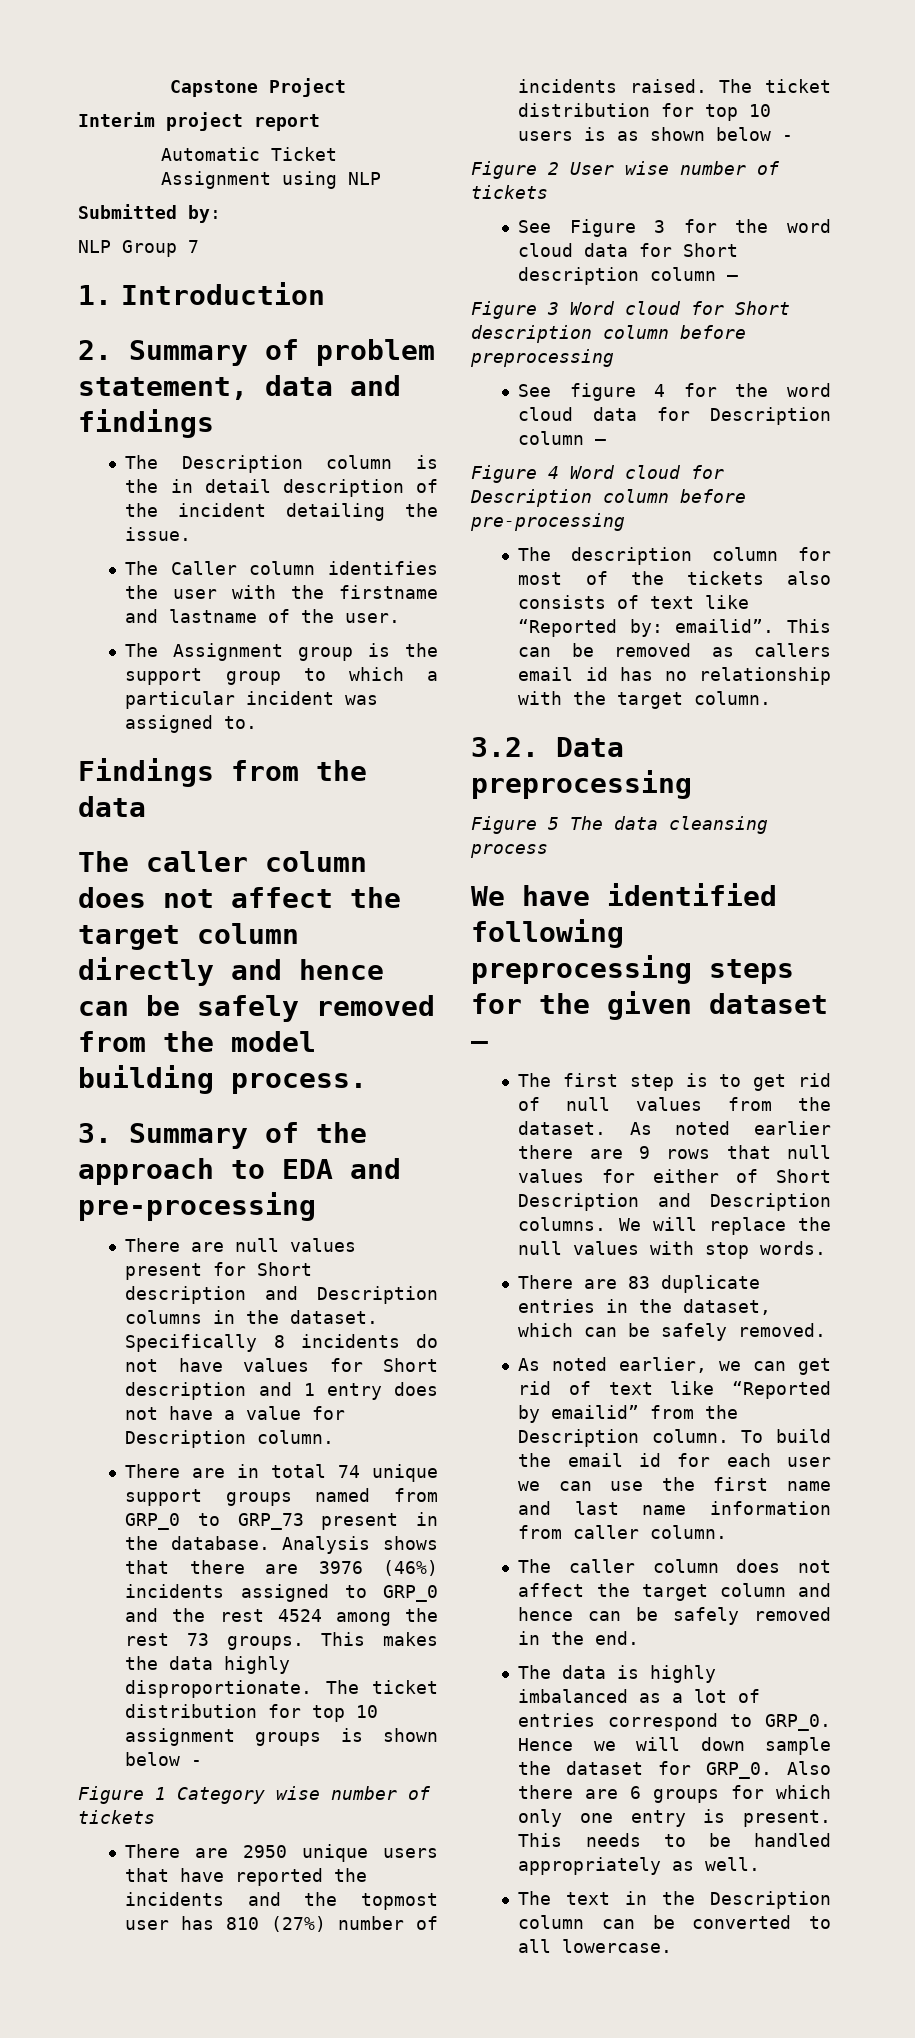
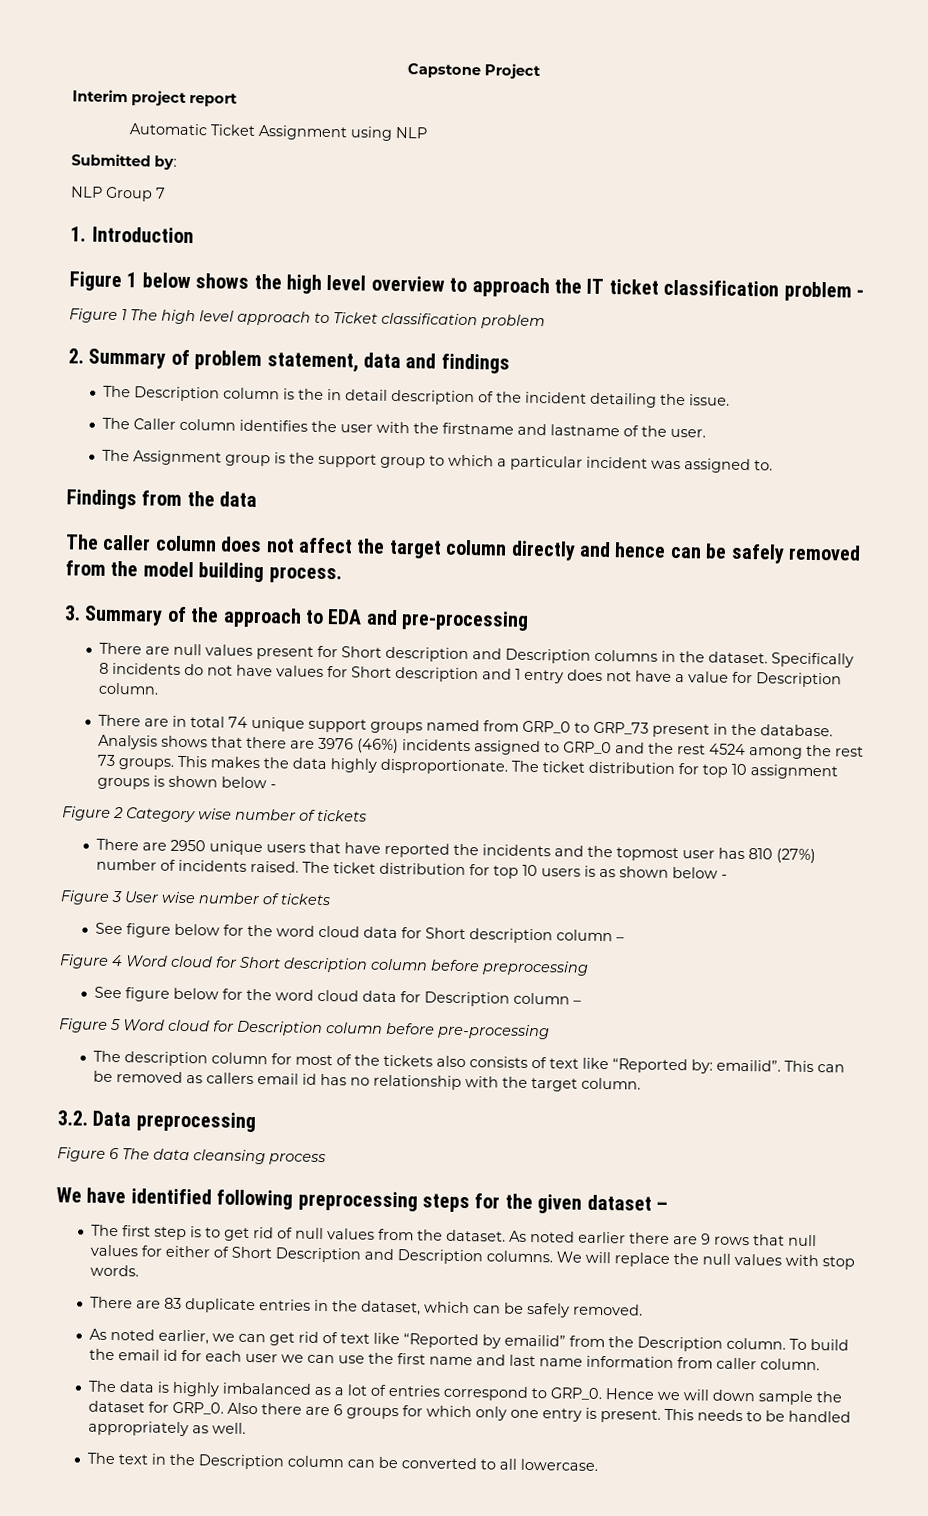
(325, 293) none -> [69,271,864,302] [69,308,545,330] // Figure 1 below shows the high level overview to approach the IT ticket classification problem - // Figure 1 The high level approach to Ticket classification problem
[155,1787,166,1800] 1 -> [113,806,123,819] 2
[548,162,559,175] 2 -> [111,890,123,903] 3
[569,219,666,237] Figure 3 -> [126,923,221,938] figure below
[547,302,559,315] 3 -> [111,954,123,967] 4
[654,384,666,397] 4 -> [173,987,220,1000] below
[548,466,559,479] 4 -> [110,1018,121,1031] 5
[548,817,559,830] 5 -> [109,1147,119,1160] 6
[518,1559,831,1573] [518,1583,831,1601] [518,1607,831,1625] [518,1631,640,1645] // The caller column does not affect the target column and hence can be safely removed in the end. -> (821, 1364) none

